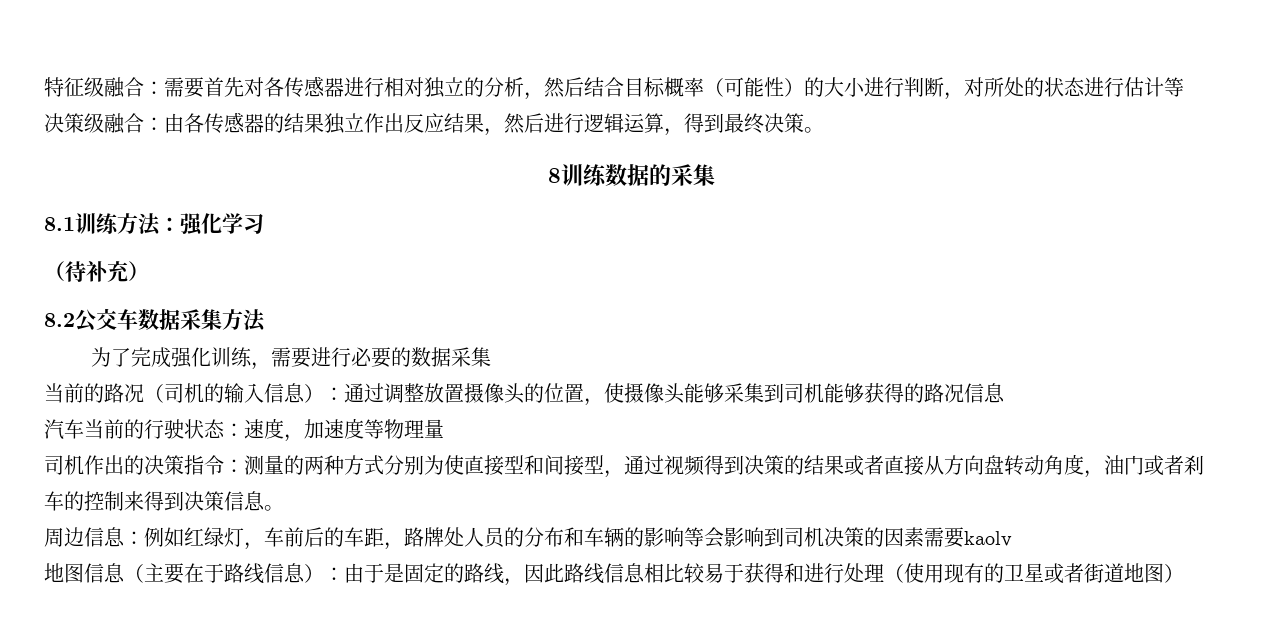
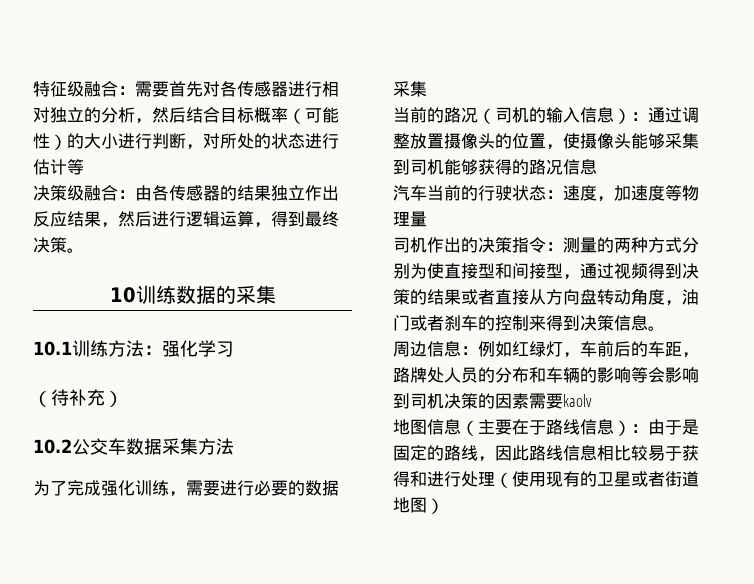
[548,168,561,183] 8 -> [109,287,136,303] 10
[44,217,75,231] 8.1 -> [33,341,72,356] 10.1
[44,313,75,327] 8.2 -> [33,439,72,454] 10.2

